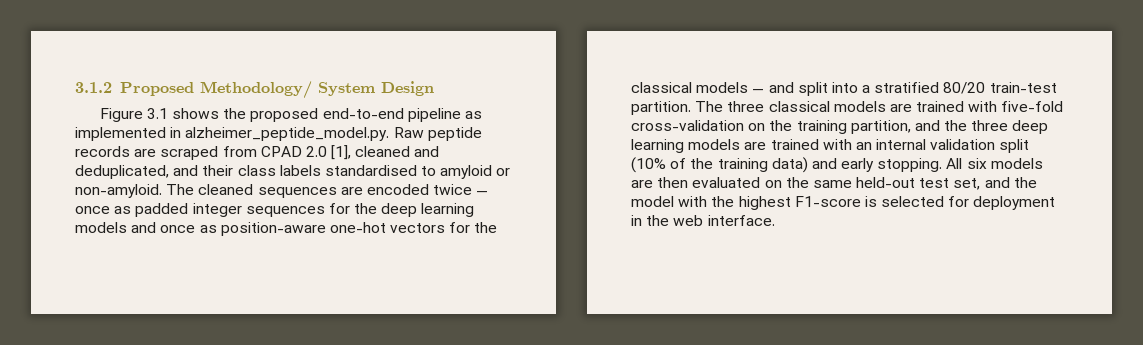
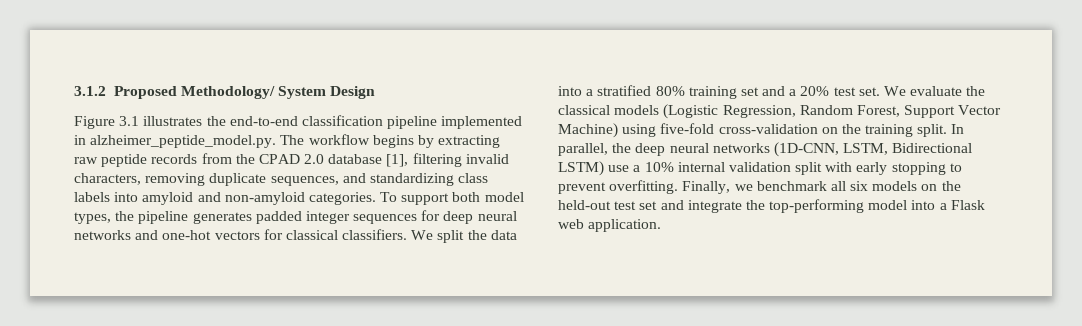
[172,108,482,122] [75,127,482,141] [75,145,440,160] [75,165,511,179] [75,184,489,198] [75,203,475,217] [75,222,498,236] [631,82,1057,96] [631,101,998,115] shows the proposed end-to-end pipeline as implemented in alzheimer_peptide_model.py. Raw peptide records are scraped from CPAD 2.0 [1], cleaned and deduplicated, and their class labels standardised to amyloid or non-amyloid. The cleaned sequences are encoded twice — once as padded integer sequences for the deep learning models and once as position-aware one-hot vectors for the classical models — and split into a stratified 80/20 train-test partition. The three classical models are trained with -> [143,115,523,129] [74,134,501,148] [74,153,509,167] [74,173,489,186] [74,192,524,205] [74,210,517,224] [74,229,517,243] [558,85,986,99] [558,104,1002,119] [558,123,657,138] illustrates the end-to-end classification pipeline implemented in alzheimer_peptide_model.py. The workflow begins by extracting raw peptide records from the CPAD 2.0 database [1], filtering invalid characters, removing duplicate sequences, and standardizing class labels into amyloid and non-amyloid categories. To support both model types, the pipeline generates padded integer sequences for deep neural networks and one-hot vectors for classical classifiers. We split the data into a stratified 80% training set and a 20% test set. We evaluate the classical models (Logistic Regression, Random Forest, Support Vector Machine) using
[850,120,1049,134] [631,139,1030,153] [631,157,1043,173] [631,177,852,188] partition, and the three deep learning models are trained with an internal validation split (10% of the training data) and early stopping. All six models are then evaluated on the same -> [917,124,965,137] [558,142,973,157] [558,161,962,176] [558,180,961,194] split. In parallel, the deep neural networks (1D-CNN, LSTM, Bidirectional LSTM) use a 10% internal validation split with early stopping to prevent overfitting. Finally, we benchmark all six models on the
[953,177,1037,190] [631,196,1056,210] [631,215,775,226] set, and the model with the highest F1-score is selected for deployment in the web interface. -> [639,199,985,213] [558,219,662,232] set and integrate the top-performing model into a Flask web application.

